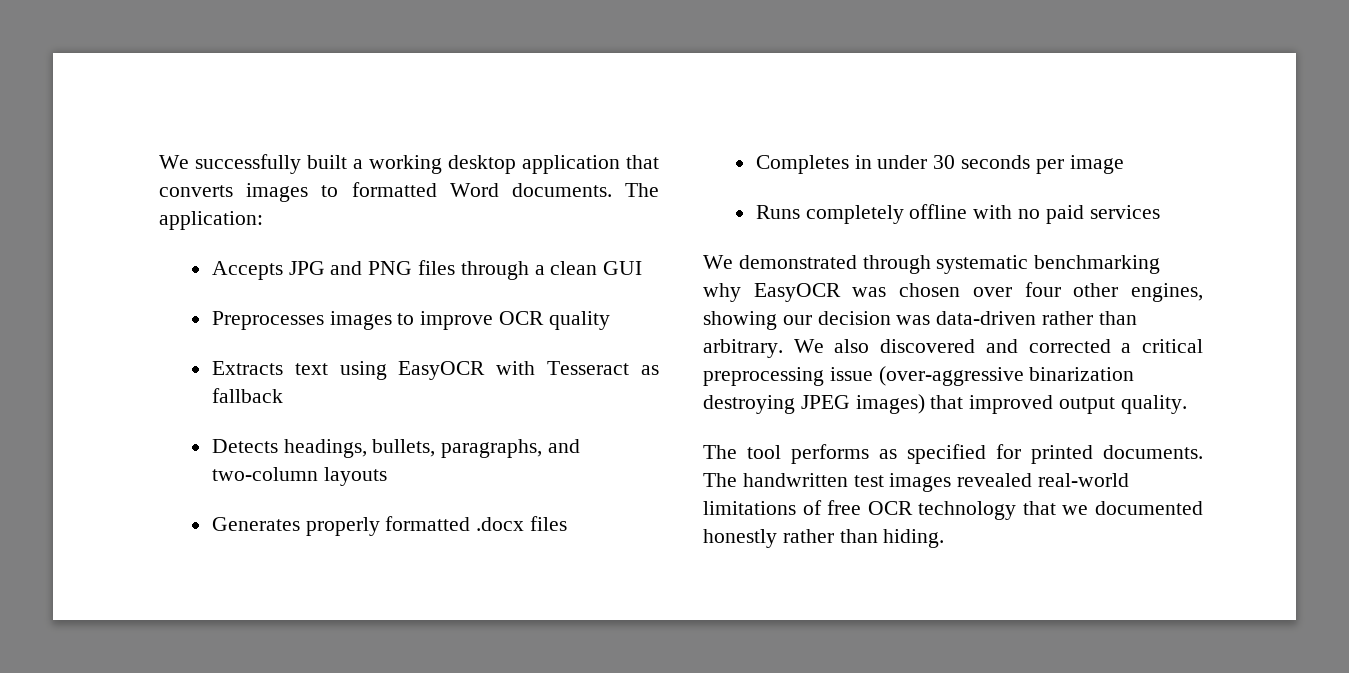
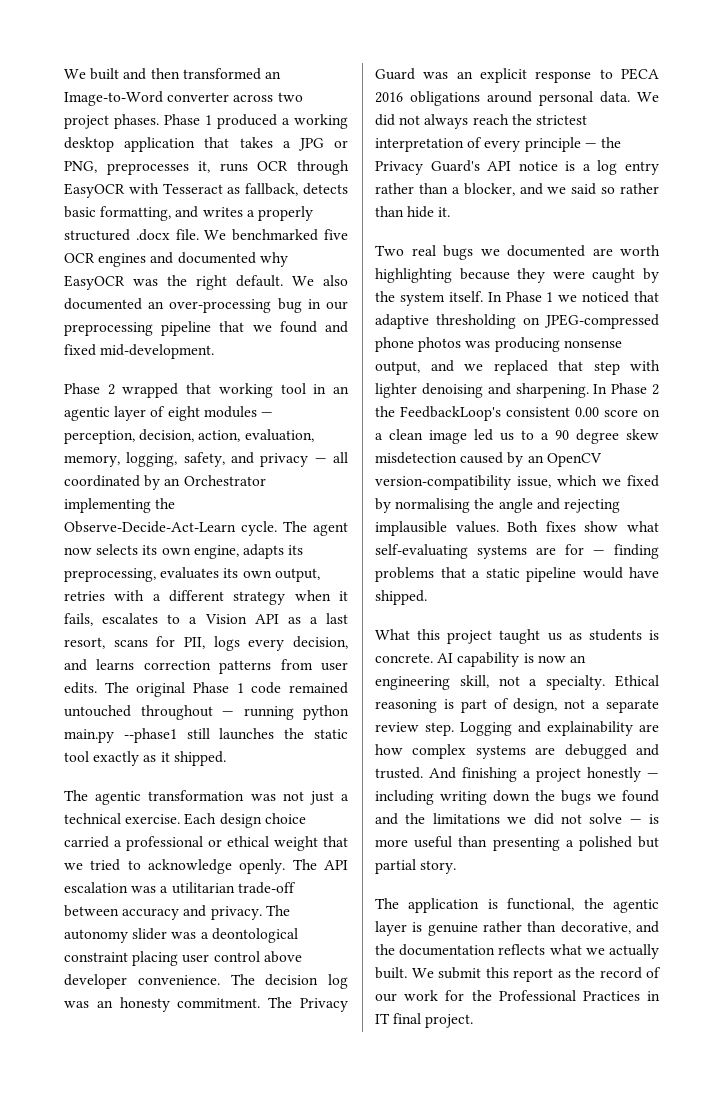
[159,154,347,174] We successfully built -> [64,68,281,80] [64,91,303,106] [64,114,277,129] We built and then transformed an Image-to-Word converter across two project phases. Phase 1 produced
[159,182,659,202] [159,211,263,230] [211,260,643,280] [211,311,610,330] [211,361,659,380] [211,388,283,403] [211,439,581,458] [211,467,387,486] [211,516,568,536] [755,155,1124,174] [755,204,1160,224] [703,255,1161,274] [703,282,1203,302] [703,311,1137,330] [703,339,1203,358] [703,366,1135,386] [703,394,1187,414] [703,444,1203,464] [703,473,1130,492] [703,500,1203,520] [703,529,945,548] converts images to formatted Word documents. The application: // Accepts JPG and PNG files through a clean GUI // Preprocesses images to improve OCR quality // Extracts text using EasyOCR with Tesseract as fallback // Detects headings, bullets, paragraphs, and two-column layouts // Generates properly formatted .docx files // Completes in under 30 seconds per image // Runs completely offline with no paid services // We demonstrated through systematic benchmarking why EasyOCR was chosen over four other engines, showing our decision was data-driven rather than arbitrary. We also discovered and corrected a critical preprocessing issue (over-aggressive binarization destroying JPEG images) that improved output quality. // The tool performs as specified for printed documents. The handwritten test images revealed real-world limitations of free OCR technology that we documented honestly rather than hiding. -> [239,137,348,151] [64,160,349,175] [64,183,348,198] [64,206,313,221] [64,229,348,241] [64,252,288,267] [64,275,348,290] [64,298,348,313] [64,321,348,336] [64,344,215,359] [64,383,350,398] [64,406,273,421] [64,429,314,444] [64,452,348,467] [64,475,266,490] [64,498,176,513] [64,521,348,536] [64,544,304,559] [64,567,320,582] [64,590,348,605] [64,613,348,626] [64,636,348,651] [64,659,348,674] [64,682,348,697] [64,705,349,720] [64,728,348,743] [64,751,226,766] [64,790,349,805] [64,813,306,828] [64,836,348,851] [64,859,348,874] [64,882,296,894] [64,905,290,920] [64,928,298,943] [64,951,302,966] [64,974,348,989] [64,997,348,1012] [375,68,659,83] [375,91,659,106] [375,114,587,129] [375,137,621,152] [375,160,659,175] [375,183,659,196] [375,206,451,218] [375,245,660,260] [375,268,659,283] [375,291,659,306] [375,314,659,329] [375,337,622,352] [375,360,660,375] [375,383,659,398] [375,406,660,421] [375,429,659,444] [375,452,602,467] [375,475,659,490] [375,498,620,513] [375,521,659,536] [375,544,659,559] [375,567,659,582] [375,590,427,605] [375,629,659,644] [375,652,586,667] [375,675,659,690] [375,698,659,713] [375,721,659,736] [375,744,659,759] [375,767,659,782] [375,790,659,805] [375,813,659,825] [375,836,659,851] [375,859,457,874] [375,898,659,913] [375,921,659,936] [375,944,659,959] [375,967,661,982] [375,990,660,1002] [375,1013,474,1028] takes a JPG or PNG, preprocesses it, runs OCR through EasyOCR with Tesseract as fallback, detects basic formatting, and writes a properly structured .docx file. We benchmarked five OCR engines and documented why EasyOCR was the right default. We also documented an over-processing bug in our preprocessing pipeline that we found and fixed mid-development. // Phase 2 wrapped that working tool in an agentic layer of eight modules — perception, decision, action, evaluation, memory, logging, safety, and privacy — all coordinated by an Orchestrator implementing the Observe-Decide-Act-Learn cycle. The agent now selects its own engine, adapts its preprocessing, evaluates its own output, retries with a different strategy when it fails, escalates to a Vision API as a last resort, scans for PII, logs every decision, and learns correction patterns from user edits. The original Phase 1 code remained untouched throughout — running python main.py --phase1 still launches the static tool exactly as it shipped. // The agentic transformation was not just a technical exercise. Each design choice carried a professional or ethical weight that we tried to acknowledge openly. The API escalation was a utilitarian trade-off between accuracy and privacy. The autonomy slider was a deontological constraint placing user control above developer convenience. The decision log was an honesty commitment. The Privacy Guard was an explicit response to PECA 2016 obligations around personal data. We did not always reach the strictest interpretation of every principle — the Privacy Guard's API notice is a log entry rather than a blocker, and we said so rather than hide it. // Two real bugs we documented are worth highlighting because they were caught by the system itself. In Phase 1 we noticed that adaptive thresholding on JPEG-compressed phone photos was producing nonsense output, and we replaced that step with lighter denoising and sharpening. In Phase 2 the FeedbackLoop's consistent 0.00 score on a clean image led us to a 90 degree skew misdetection caused by an OpenCV version-compatibility issue, which we fixed by normalising the angle and rejecting implausible values. Both fixes show what self-evaluating systems are for — finding problems that a static pipeline would have shipped. // What this project taught us as students is concrete. AI capability is now an engineering skill, not a specialty. Ethical reasoning is part of design, not a separate review step. Logging and explainability are how complex systems are debugged and trusted. And finishing a project honestly — including writing down the bugs we found and the limitations we did not solve — is more useful than presenting a polished but partial story. // The application is functional, the agentic layer is genuine rather than decorative, and the documentation reflects what we actually built. We submit this report as the record of our work for the Professional Practices in IT final project.

